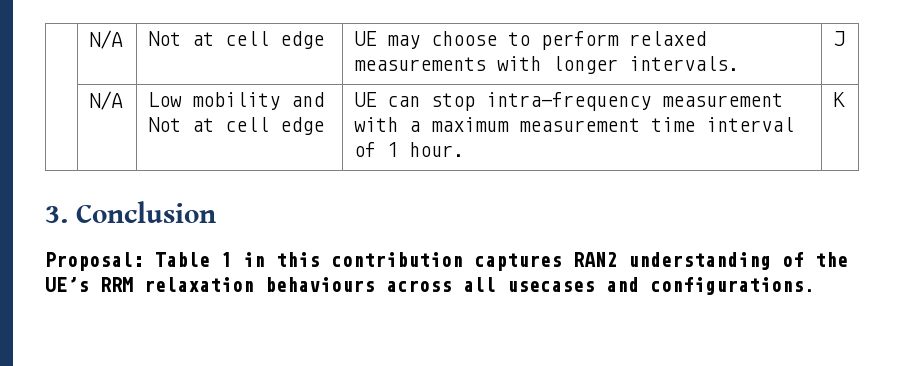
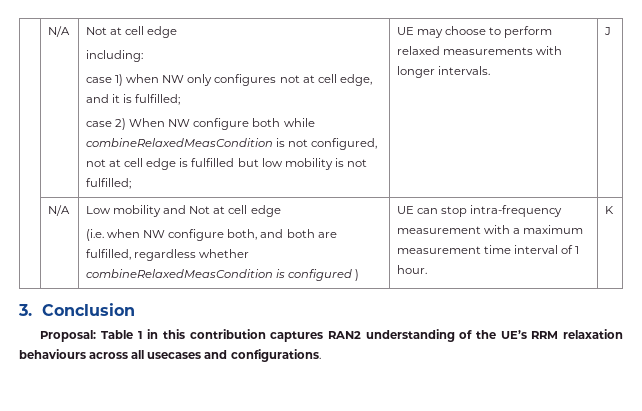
(325, 40) none -> [85,50,143,62] [85,74,372,86] [85,94,181,105] [85,118,315,130] [85,138,378,150] [85,158,367,170] [85,178,131,189] // including: // case 1) when NW only configures not at cell edge, and it is fulfilled; // case 2) When NW configure both while combineRelaxedMeasCondition is not configured, not at cell edge is fulfilled but low mobility is not fulfilled;
(325, 126) none -> [85,229,337,241] [85,249,250,261] [85,269,360,281] // (i.e. when NW configure both, and both are fulfilled, regardless whether combineRelaxedMeasCondition is configured )

